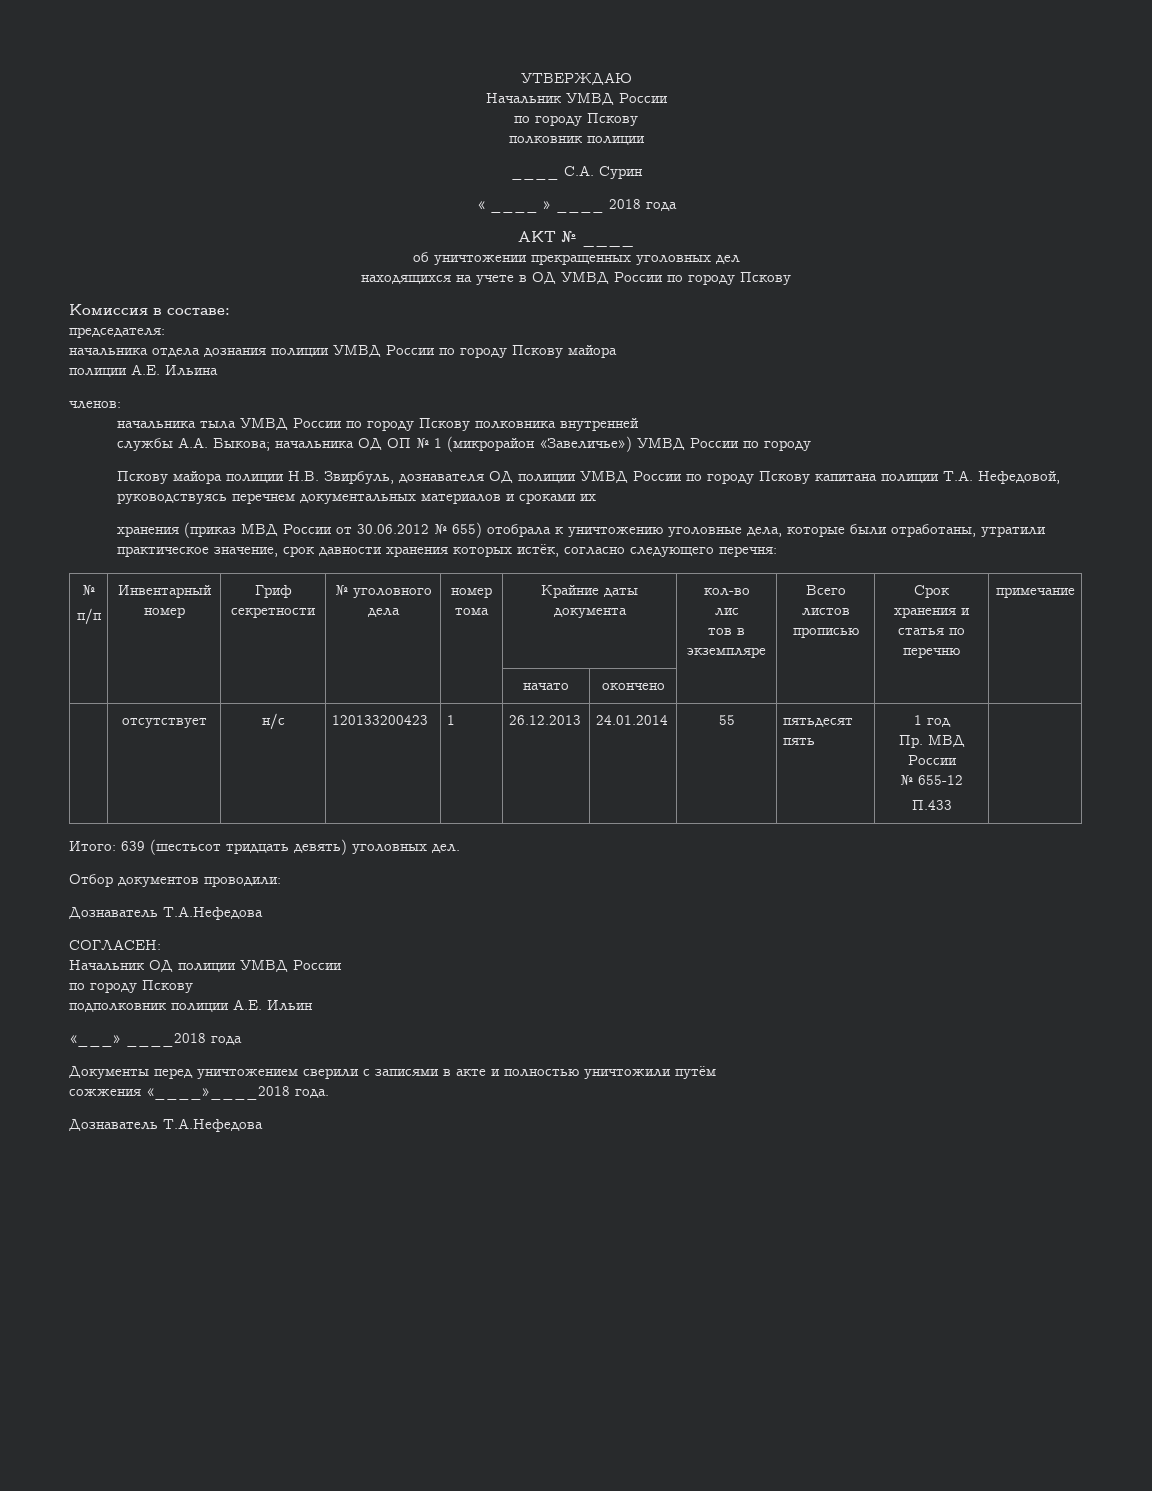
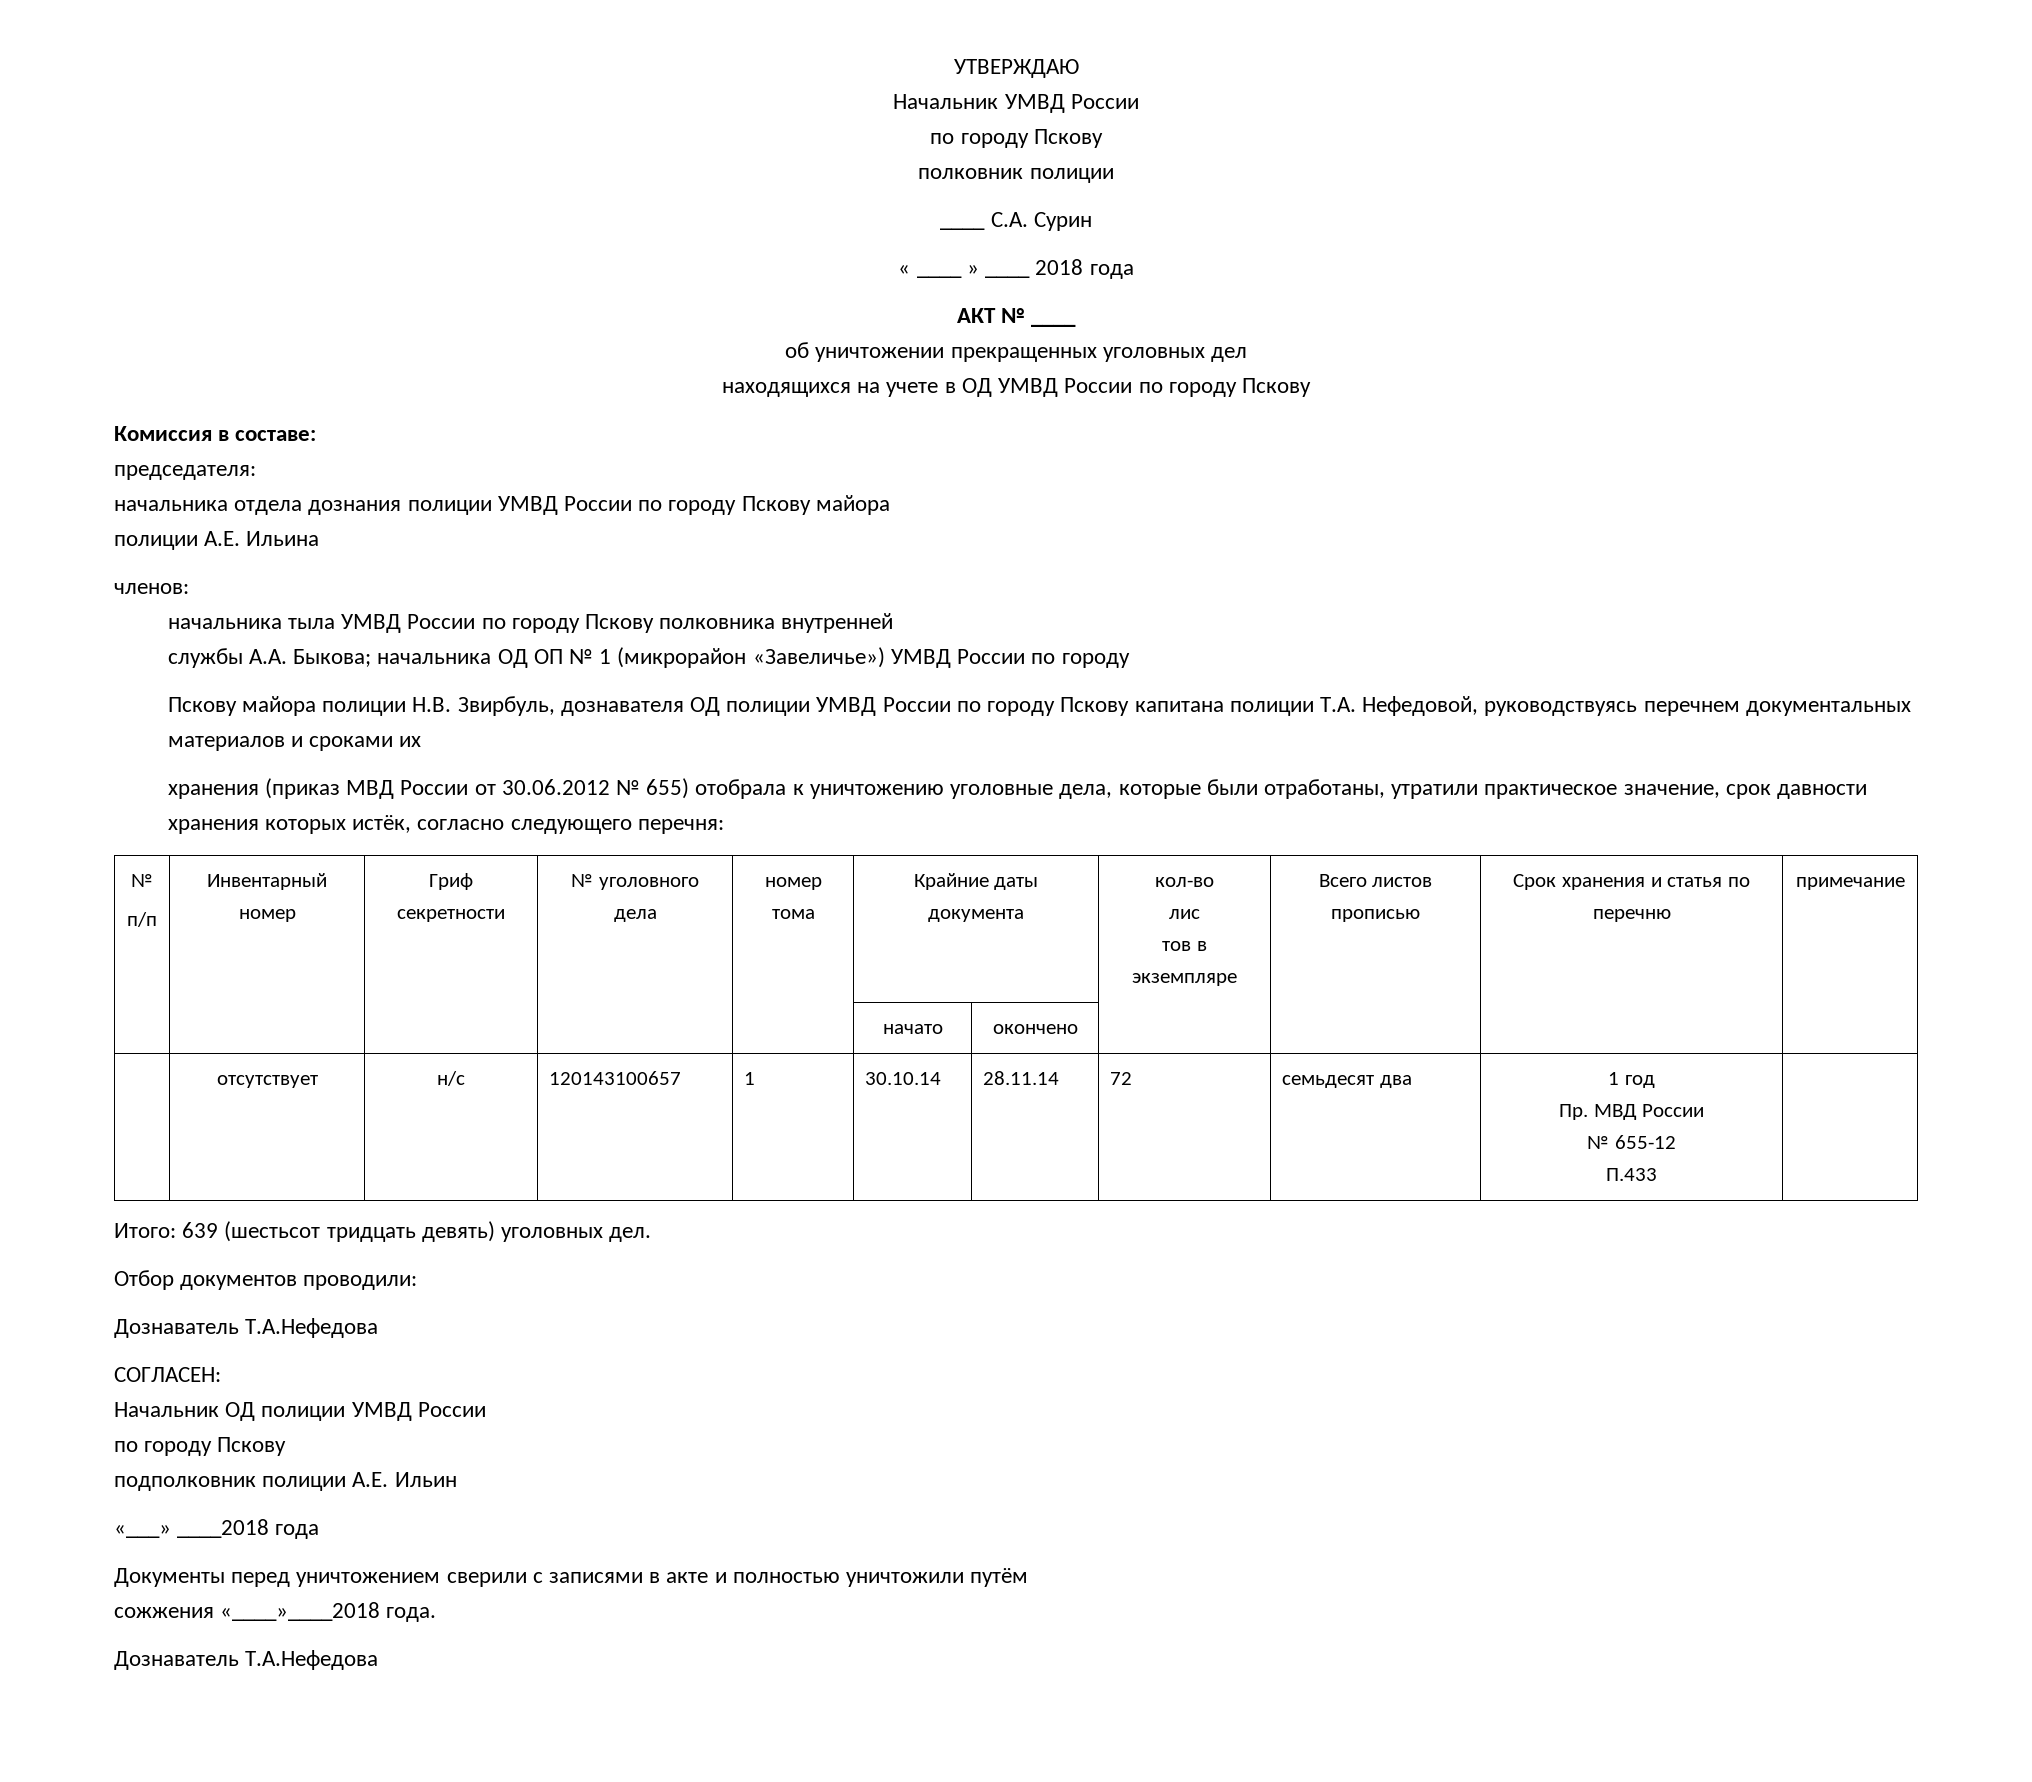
[331,715,428,725] [446,715,455,725] [508,715,581,725] [595,715,668,725] [718,715,735,725] [782,718,853,727] [782,738,815,745] 120133200423 | 1 | 26.12.2013 | 24.01.2014 | 55 | пятьдесят пять -> [549,1071,682,1085] [744,1072,756,1085] [865,1072,942,1085] [983,1071,1060,1085] [1110,1072,1133,1085] [1282,1075,1412,1088] 120143100657 | 1 | 30.10.14 | 28.11.14 | 72 | семьдесят два

